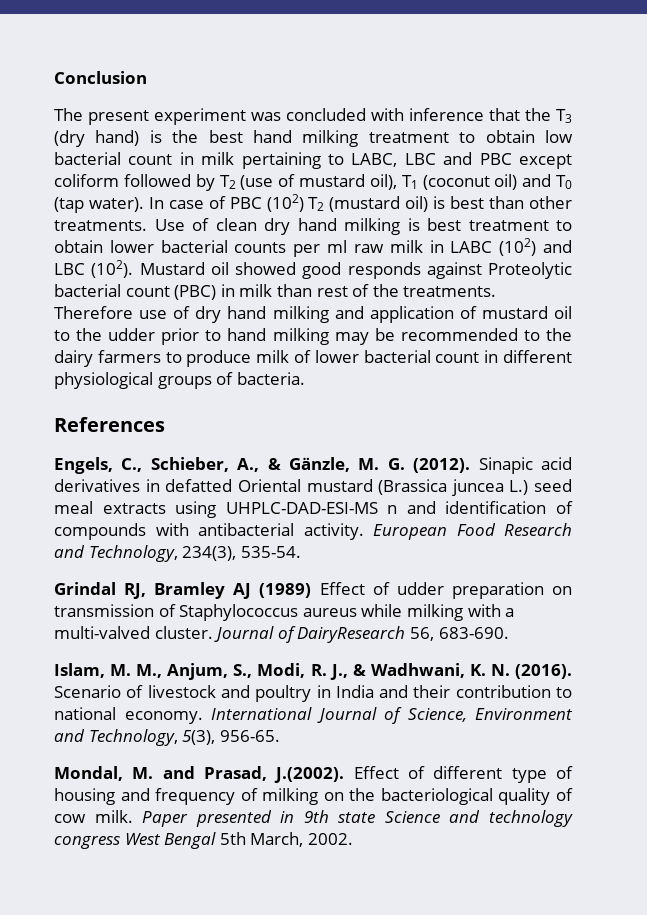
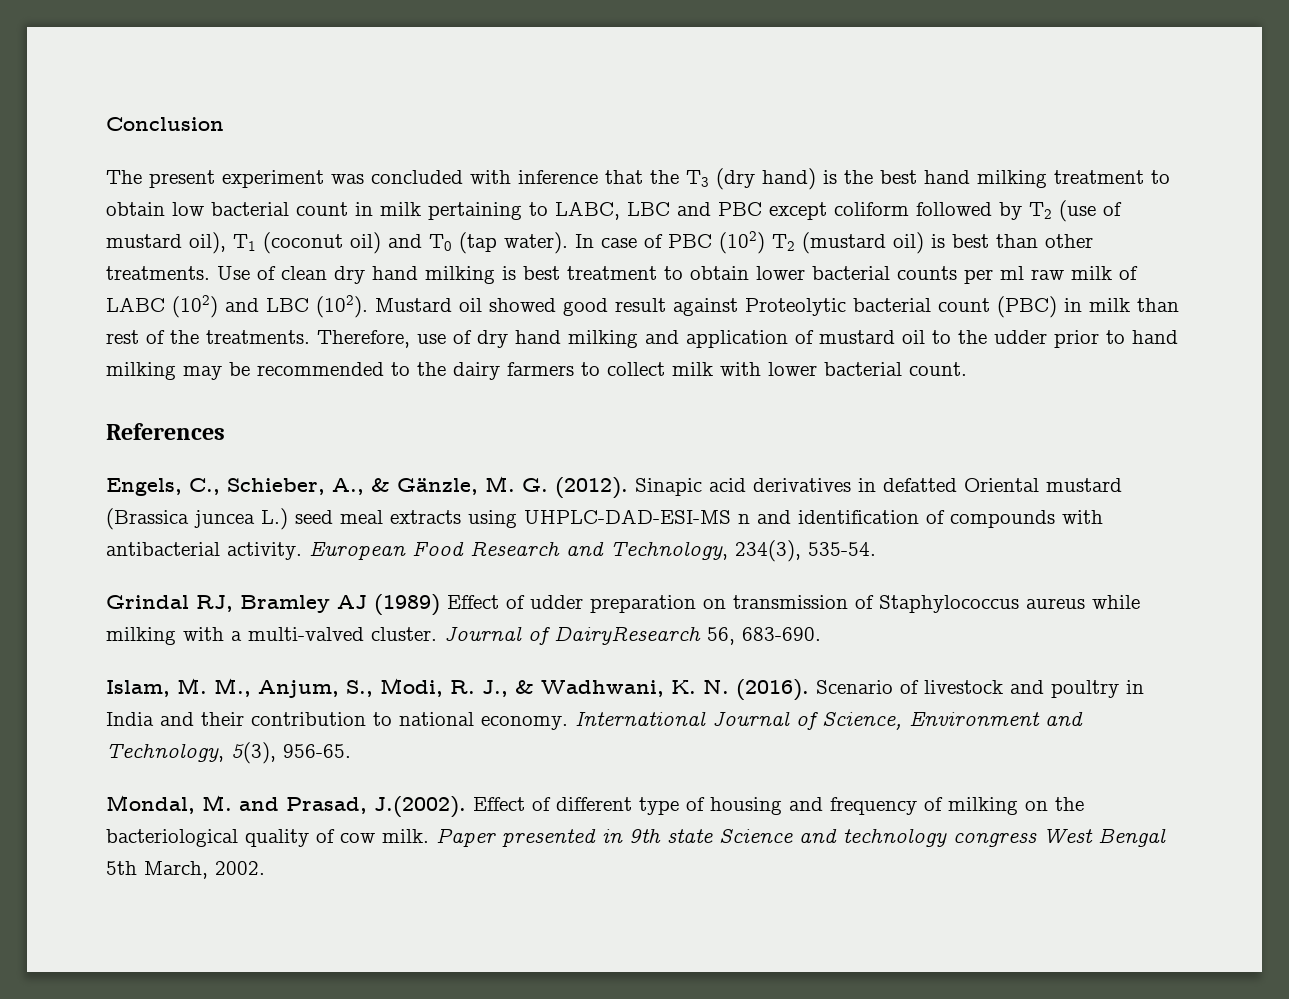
[429,240,444,253] in -> [1119,266,1138,280] of
[347,262,421,279] responds -> [615,298,666,312] result
[54,306,133,319] Therefore -> [317,330,410,348] Therefore,
[186,350,572,367] [54,372,305,389] produce milk of lower bacterial count in different physiological groups of bacteria. -> [607,362,967,376] collect milk with lower bacterial count.

